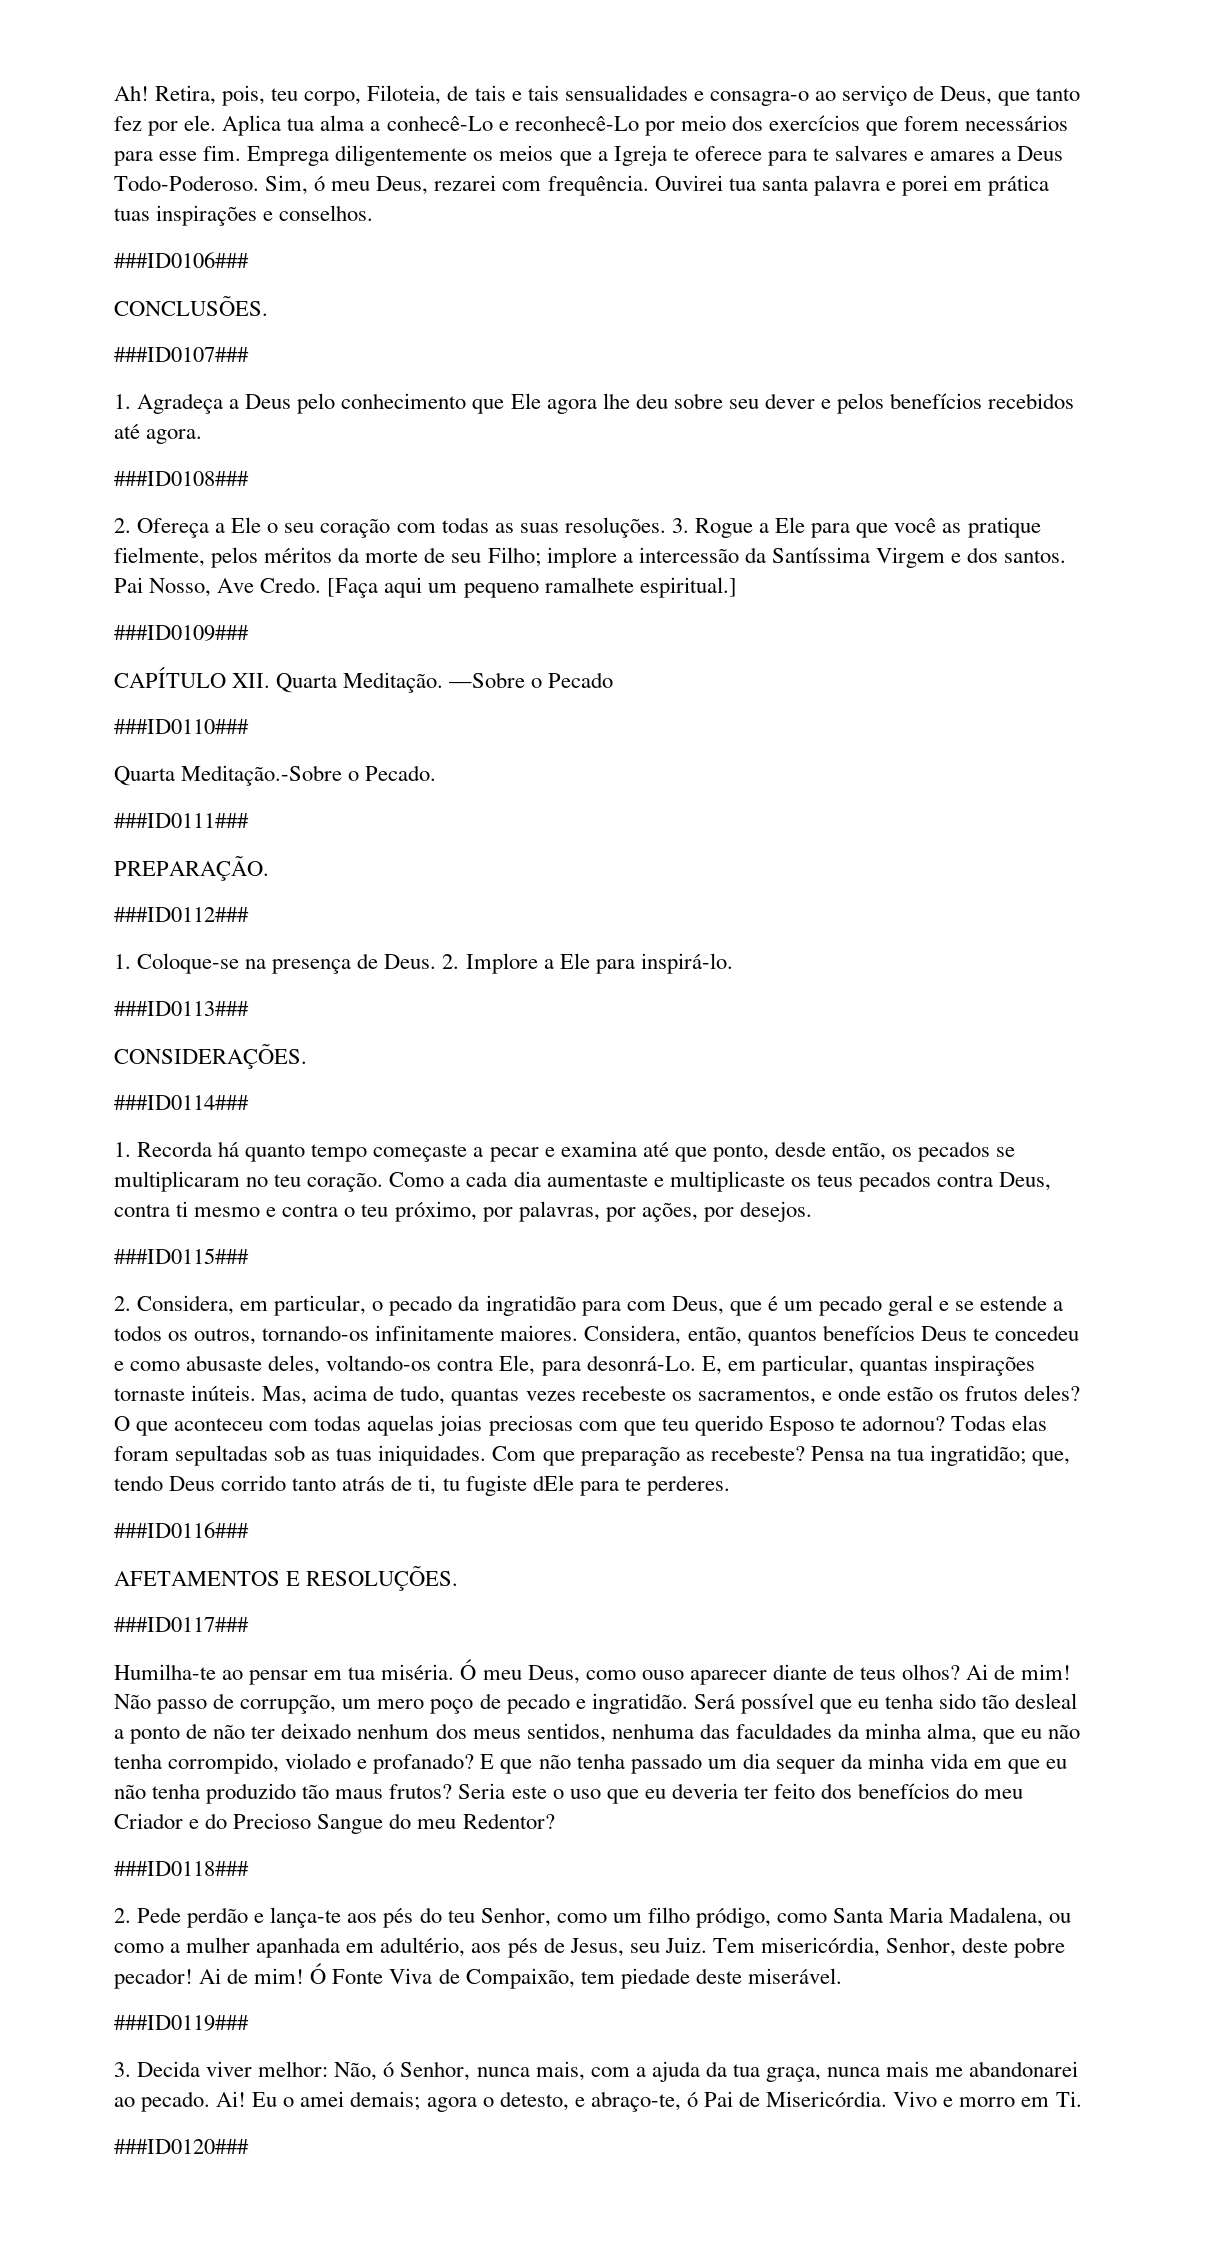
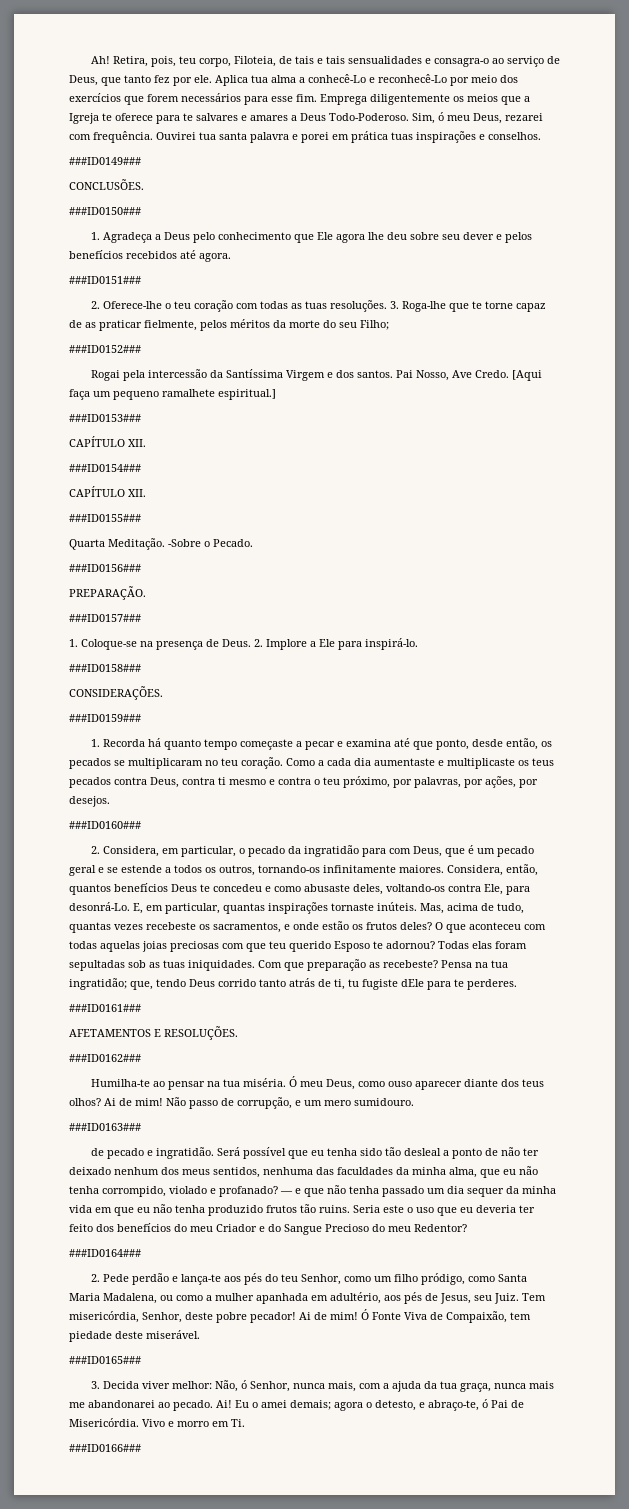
[114,252,249,268] ###ID0106### -> [69,157,141,165] ###ID0149###
[114,347,249,362] ###ID0107### -> [69,207,141,215] ###ID0150###
[114,471,249,486] [114,517,315,538] ###ID0108### // 2. Ofereça a Ele o seu -> [69,276,141,284] [90,301,191,309] ###ID0151### // 2. Oferece-lhe o teu
[519,523,559,533] suas -> [304,301,327,309] tuas
[694,517,1041,538] Rogue a Ele para que você as pratique -> [401,301,546,312] [69,320,142,331] Roga-lhe que te torne capaz de as praticar
[424,547,446,563] de -> [323,320,336,328] do
[546,547,633,568] implore a -> [69,345,141,353] [90,370,145,381] // ###ID0152### // Rogai pela
[327,577,423,598] [Faça aqui -> [511,370,542,381] [69,389,90,400] [Aqui faça
[114,625,249,641] [114,667,614,693] [114,719,249,734] [114,765,343,786] ###ID0109### // CAPÍTULO XII. Quarta Meditação. —Sobre o Pecado // ###ID0110### // Quarta Meditação.-Sobre -> [69,414,141,422] [69,436,146,447] [69,464,141,472] [69,486,146,497] [69,514,141,522] [69,538,201,550] ###ID0153### // CAPÍTULO XII. // ###ID0154### // CAPÍTULO XII. // ###ID0155### // Quarta Meditação. -Sobre
[114,813,249,828] ###ID0111### -> [69,564,141,572] ###ID0156###
[114,907,249,922] ###ID0112### -> [69,614,141,622] ###ID0157###
[114,1001,249,1016] ###ID0113### -> [69,664,141,672] ###ID0158###
[114,1095,249,1110] ###ID0114### -> [69,714,141,722] ###ID0159###
[114,1248,249,1264] ###ID0115### -> [69,821,141,829] ###ID0160###
[114,1522,249,1538] ###ID0116### -> [69,1004,141,1012] ###ID0161###
[114,1617,249,1632] ###ID0117### -> [69,1054,141,1062] ###ID0162###
[314,1670,343,1680] em -> [206,1081,220,1087] na
[832,1664,854,1680] de -> [500,1079,519,1087] dos
(337, 1704) none -> [295,1100,301,1106] e
[430,1699,474,1714] poço -> [354,1098,414,1106] [69,1123,141,1131] sumidouro. // ###ID0163### //
[480,1754,495,1769] E -> [280,1188,301,1194] — e
[302,1784,453,1799] tão maus frutos? -> [266,1204,350,1213] frutos tão ruins.
[233,1813,384,1834] Precioso Sangue -> [284,1224,369,1235] Sangue Precioso
[114,1861,249,1876] ###ID0118### -> [69,1249,141,1257] ###ID0164###
[114,2015,249,2031] ###ID0119### -> [69,1356,141,1364] ###ID0165###
[114,2139,249,2154] ###ID0120### -> [69,1444,141,1452] ###ID0166###

